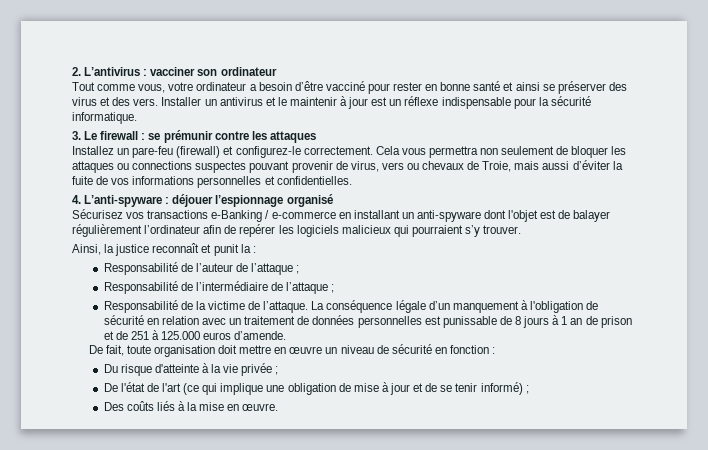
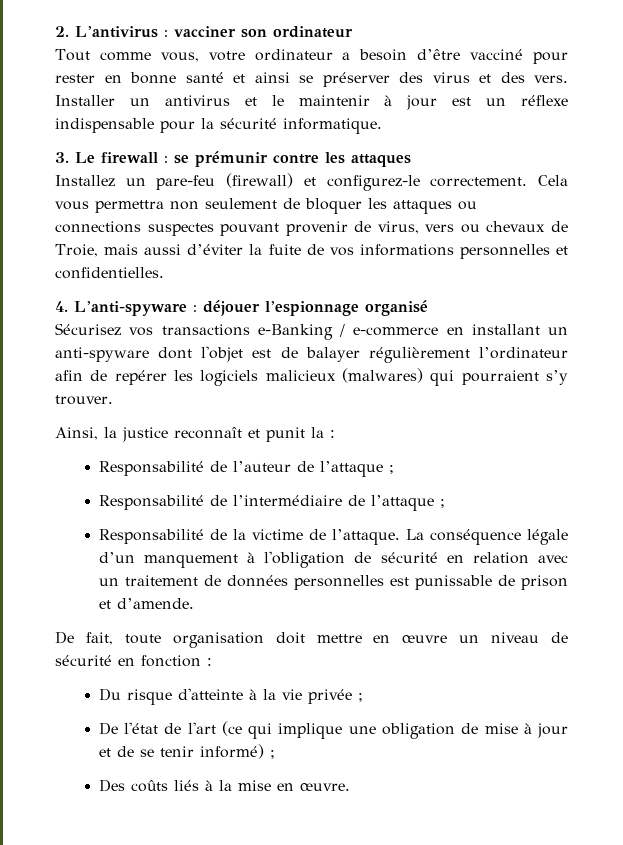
(391, 229) none -> [342,368,423,383] (malwares)
[514,315,632,328] [103,330,232,340] 8 jours à 1 an de prison et de 251 à 125.000 euros -> [521,575,568,590] [98,600,111,609] prison et

